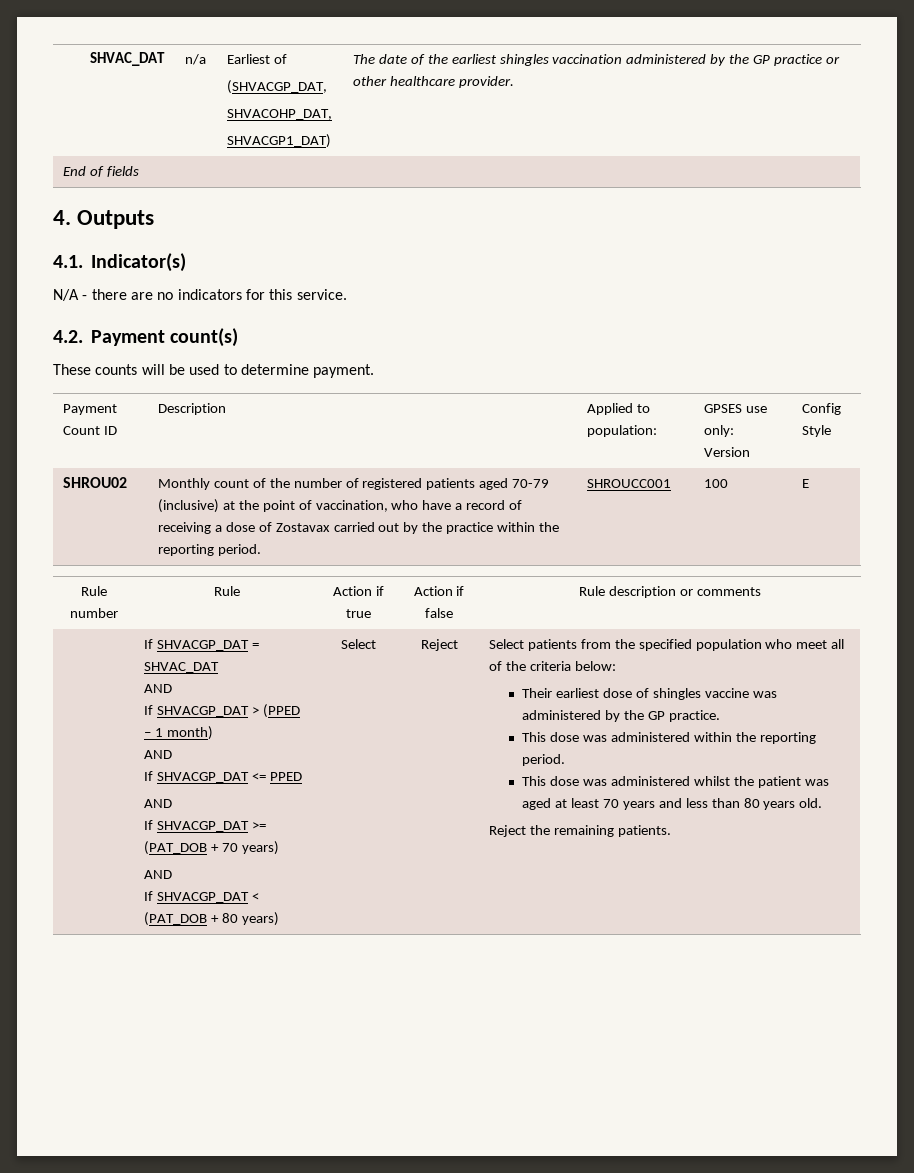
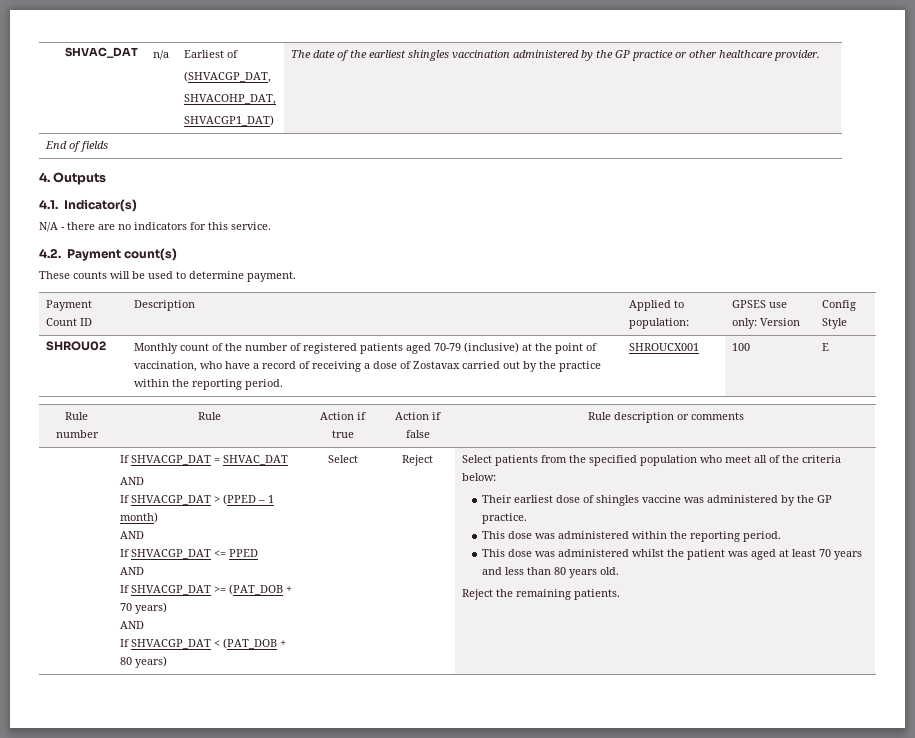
[586,479,671,488] SHROUCC001 -> [629,343,700,351] SHROUCX001

